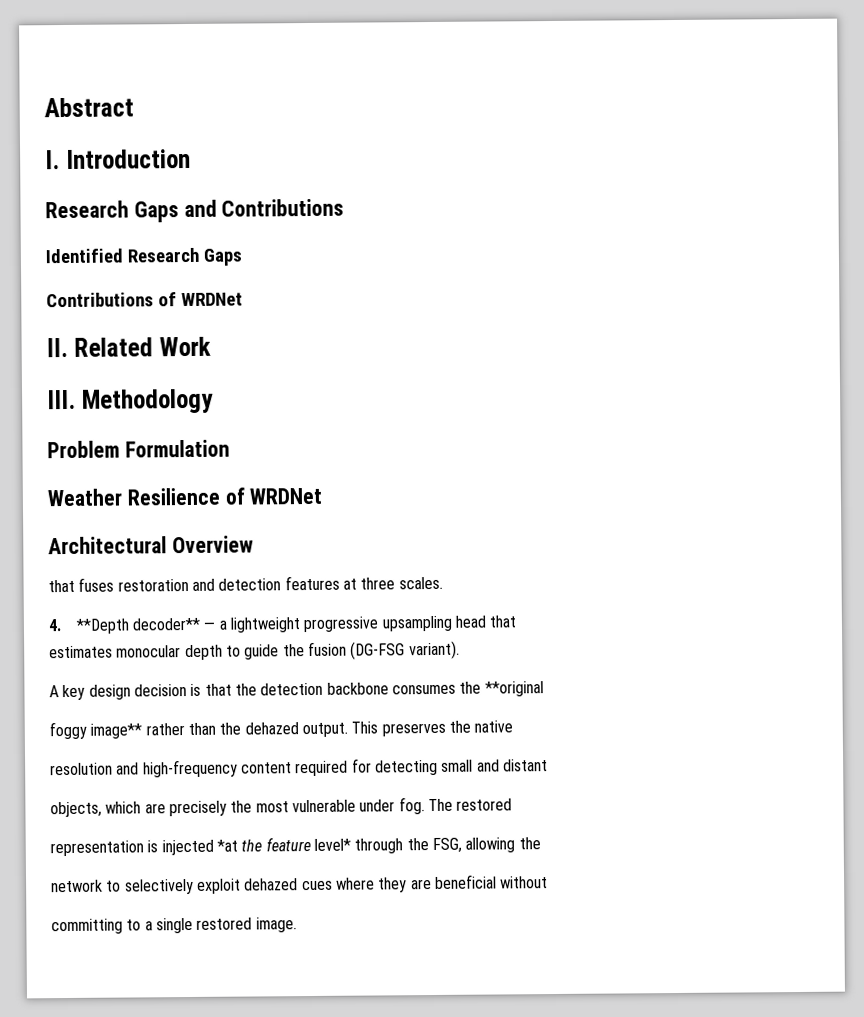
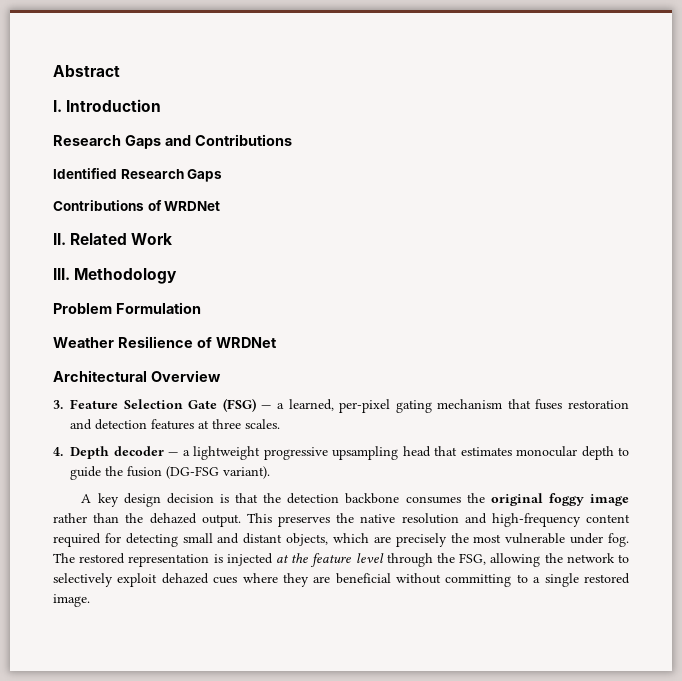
(254, 544) none -> [53,398,503,413] 3. Feature Selection Gate (FSG) — a learned, per-pixel gating mechanism
[75,617,201,634] **Depth decoder** -> [70,446,164,459] Depth decoder
(517, 621) // -> (457, 451) none
[484,681,544,697] [49,721,143,740] **original // foggy image** -> [490,493,629,506] original foggy image
(514, 726) // -> (396, 518) none
(548, 765) // -> (283, 538) none
(513, 804) // -> (126, 558) none
[216,839,238,852] *at -> [276,555,289,563] at
[313,838,351,851] level* -> [355,553,384,563] level
(541, 843) // -> (563, 558) none
(549, 882) // -> (442, 578) none

